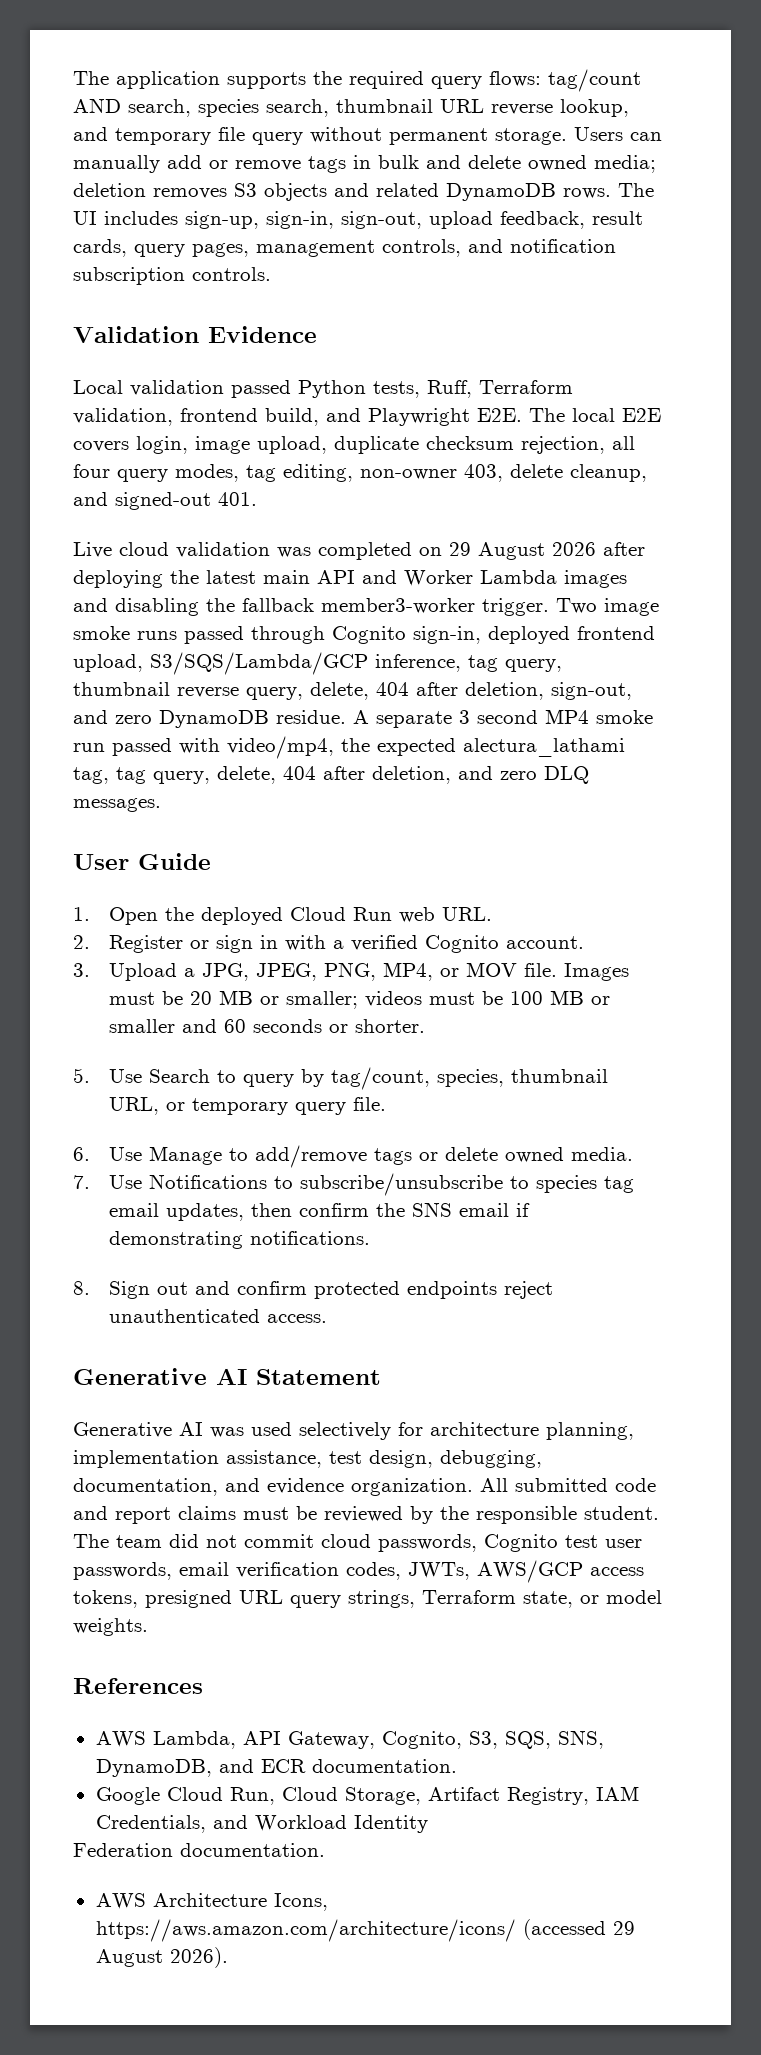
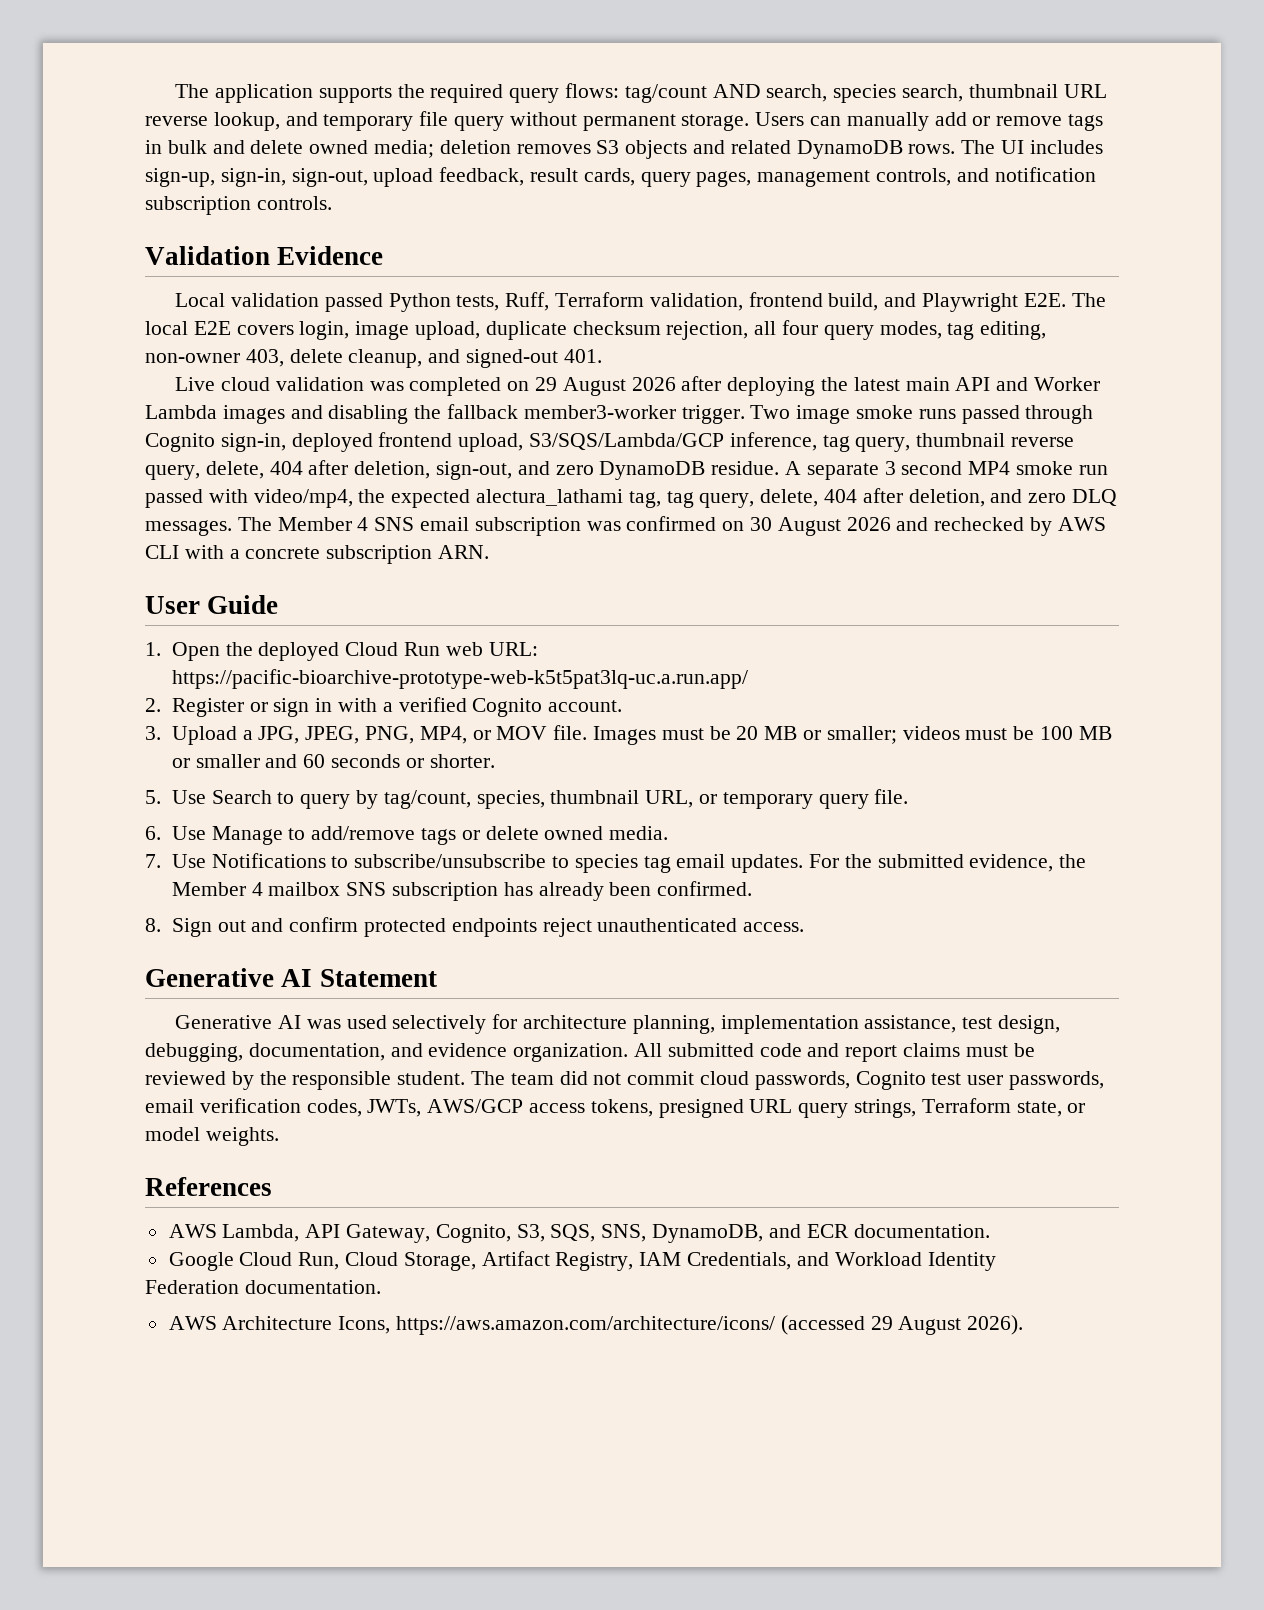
(161, 805) none -> [237,516,1106,536] [145,545,490,564] The Member 4 SNS email subscription was confirmed on 30 August 2026 and rechecked by AWS CLI with a concrete subscription ARN.
[441,907,492,921] URL. -> [488,642,538,656] [171,669,748,689] URL: https://pacific-bioarchive-prototype-web-k5t5pat3lq-uc.a.run.app/
[165,1202,530,1221] [108,1231,370,1249] updates, then confirm the SNS email if demonstrating notifications. -> [731,854,1087,873] [171,881,753,901] updates. For the submitted evidence, the Member 4 mailbox SNS subscription has already been confirmed.

